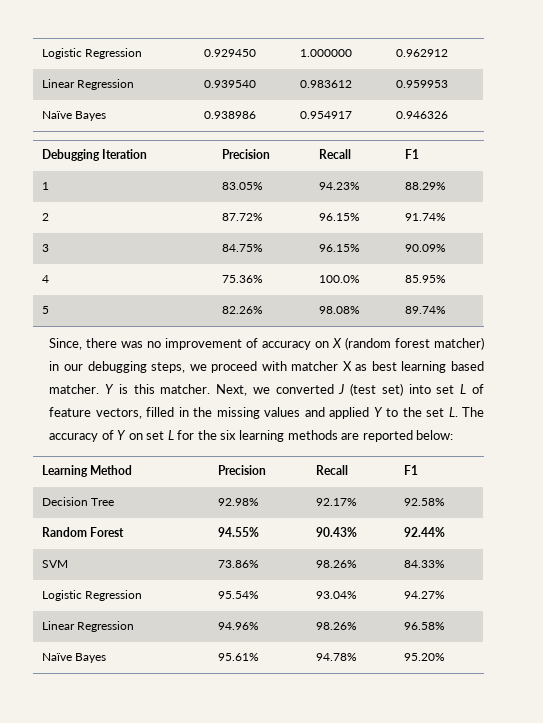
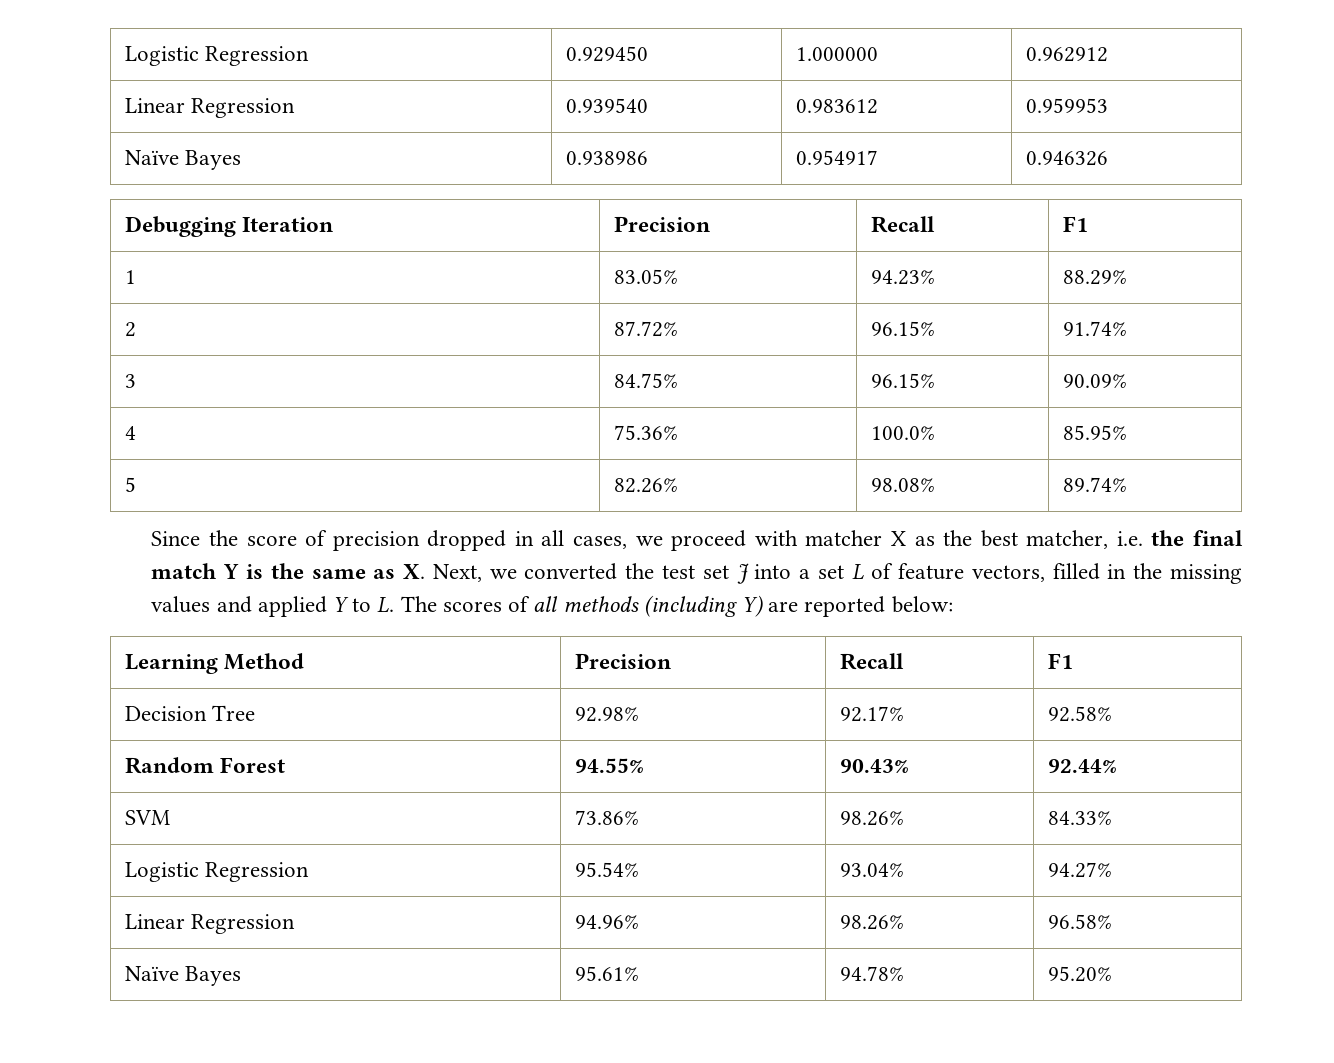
[49,337,484,350] [49,361,186,373] Since, there was no improvement of accuracy on X (random forest matcher) in our debugging steps, -> [151,530,628,551] Since the score of precision dropped in all cases,
[371,361,485,373] [49,383,431,396] best learning based matcher. Y is this matcher. Next, we converted J (test set) into -> [943,530,1243,549] [151,563,811,584] the best matcher, i.e. the final match Y is the same as X. Next, we converted the test set J into a
[402,407,484,417] [49,430,338,442] the set L. The accuracy of Y on set L for the six learning methods -> [377,595,763,617] L. The scores of all methods (including Y)

